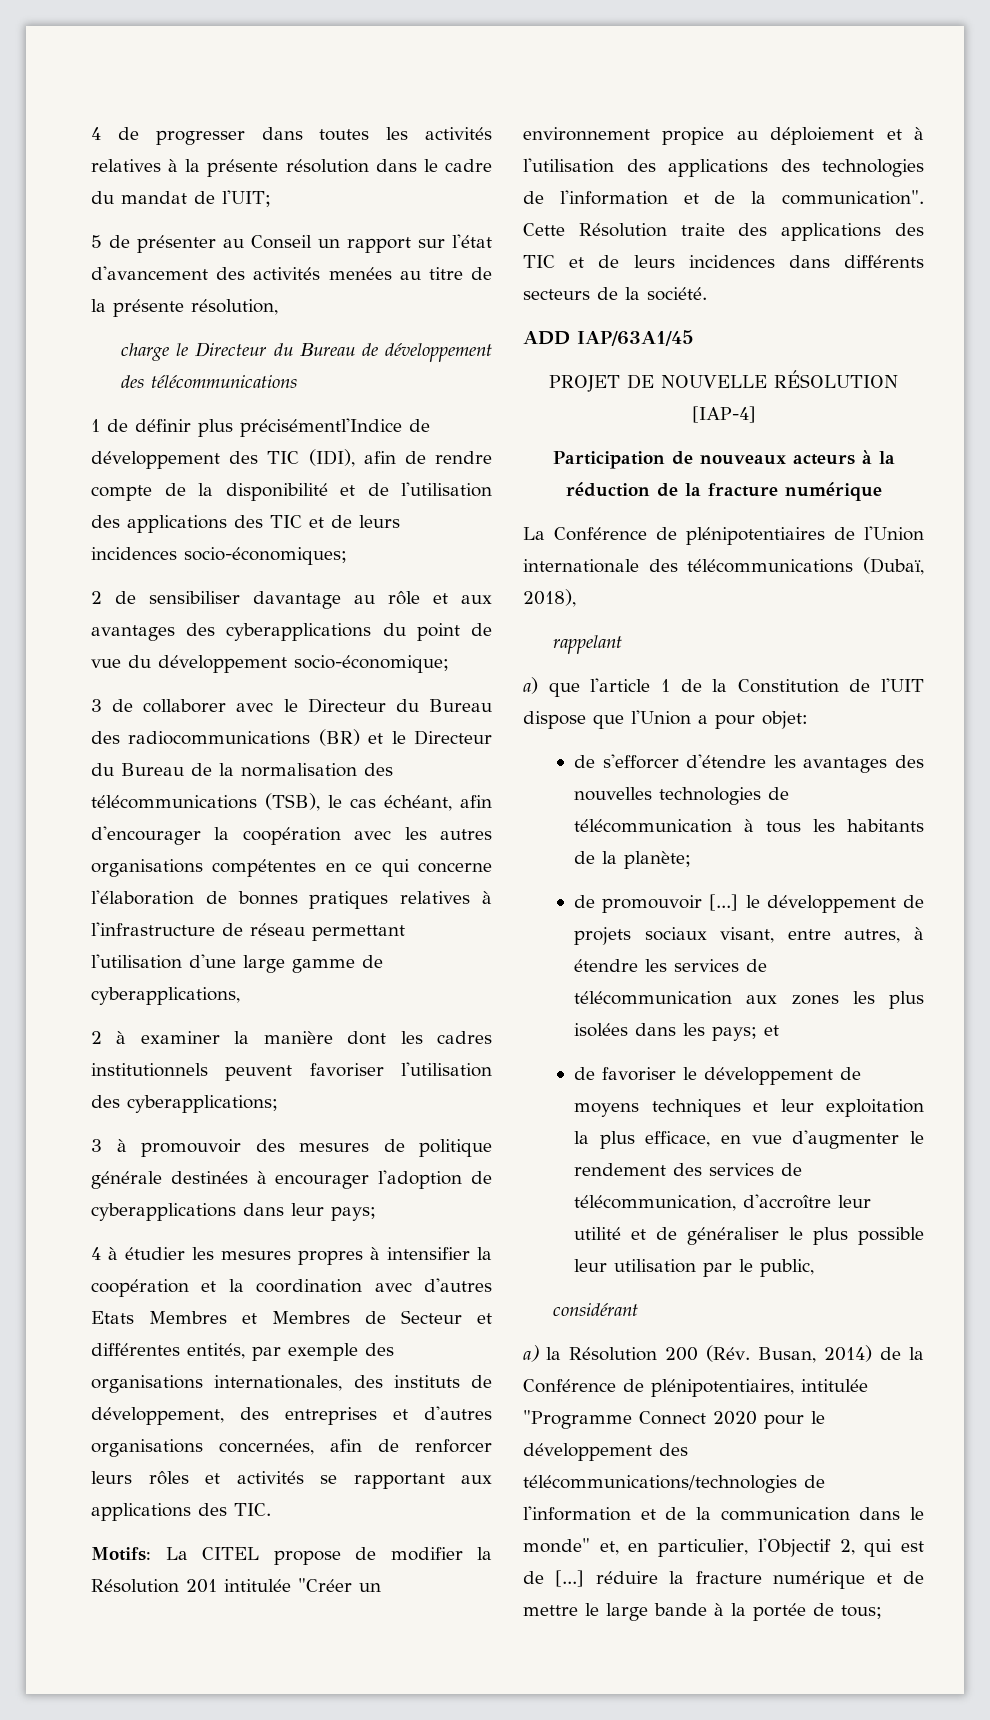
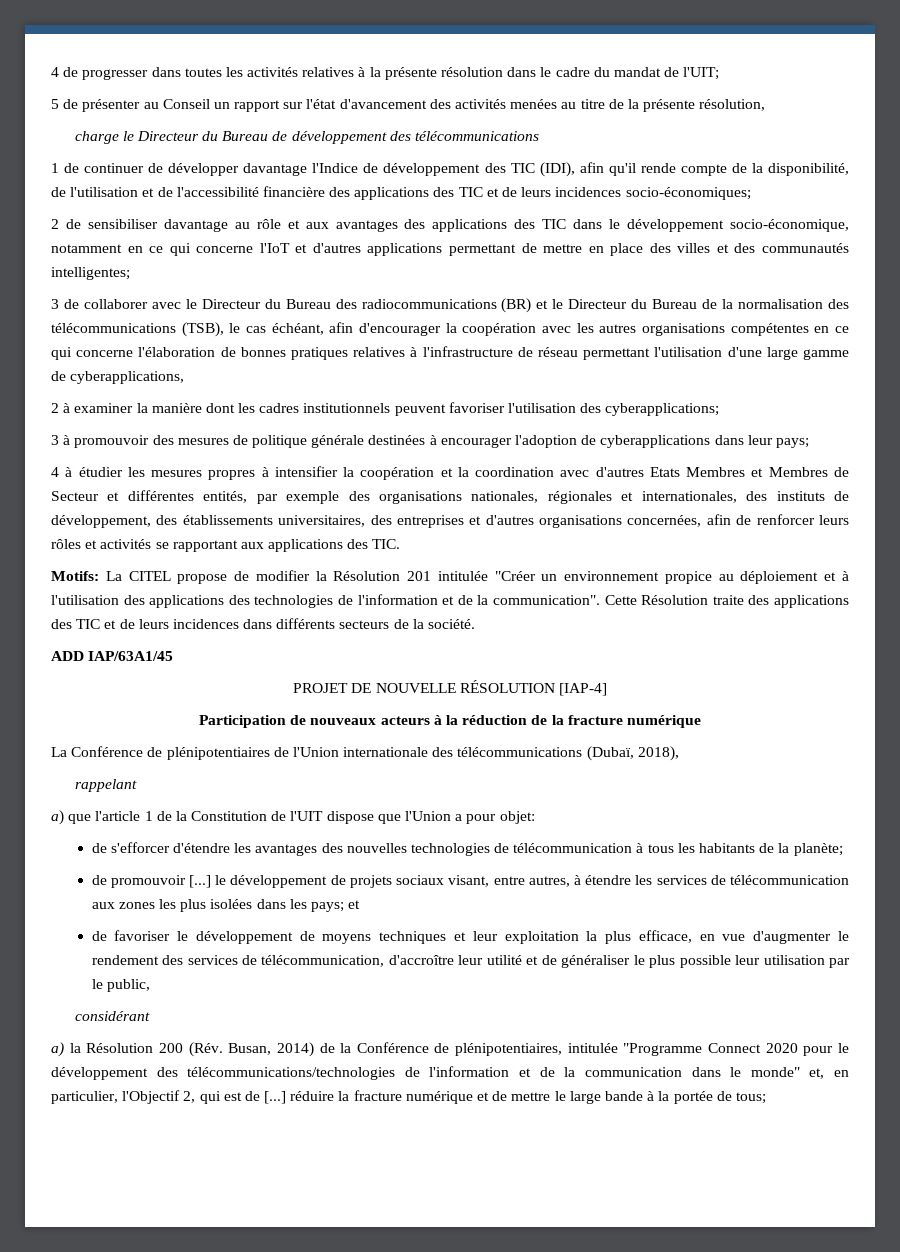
[135,418,402,437] définir plus précisémentl'Indice -> [84,163,359,176] continuer de développer davantage l'Indice
[404,451,493,464] de rendre -> [608,163,676,176] qu'il rende
[225,482,492,501] disponibilité et de l'utilisation -> [767,163,849,176] [51,186,325,197] disponibilité, de l'utilisation et de l'accessibilité financière
[226,623,492,641] [91,655,449,673] cyberapplications du point de vue du développement socio-économique; -> [432,219,849,232] [51,243,849,256] [51,267,130,280] applications des TIC dans le développement socio-économique, notamment en ce qui concerne l'IoT et d'autres applications permettant de mettre en place des villes et des communautés intelligentes;
(203, 1384) none -> [471,491,634,504] nationales, régionales et
(269, 1413) none -> [182,515,392,527] établissements universitaires, des

